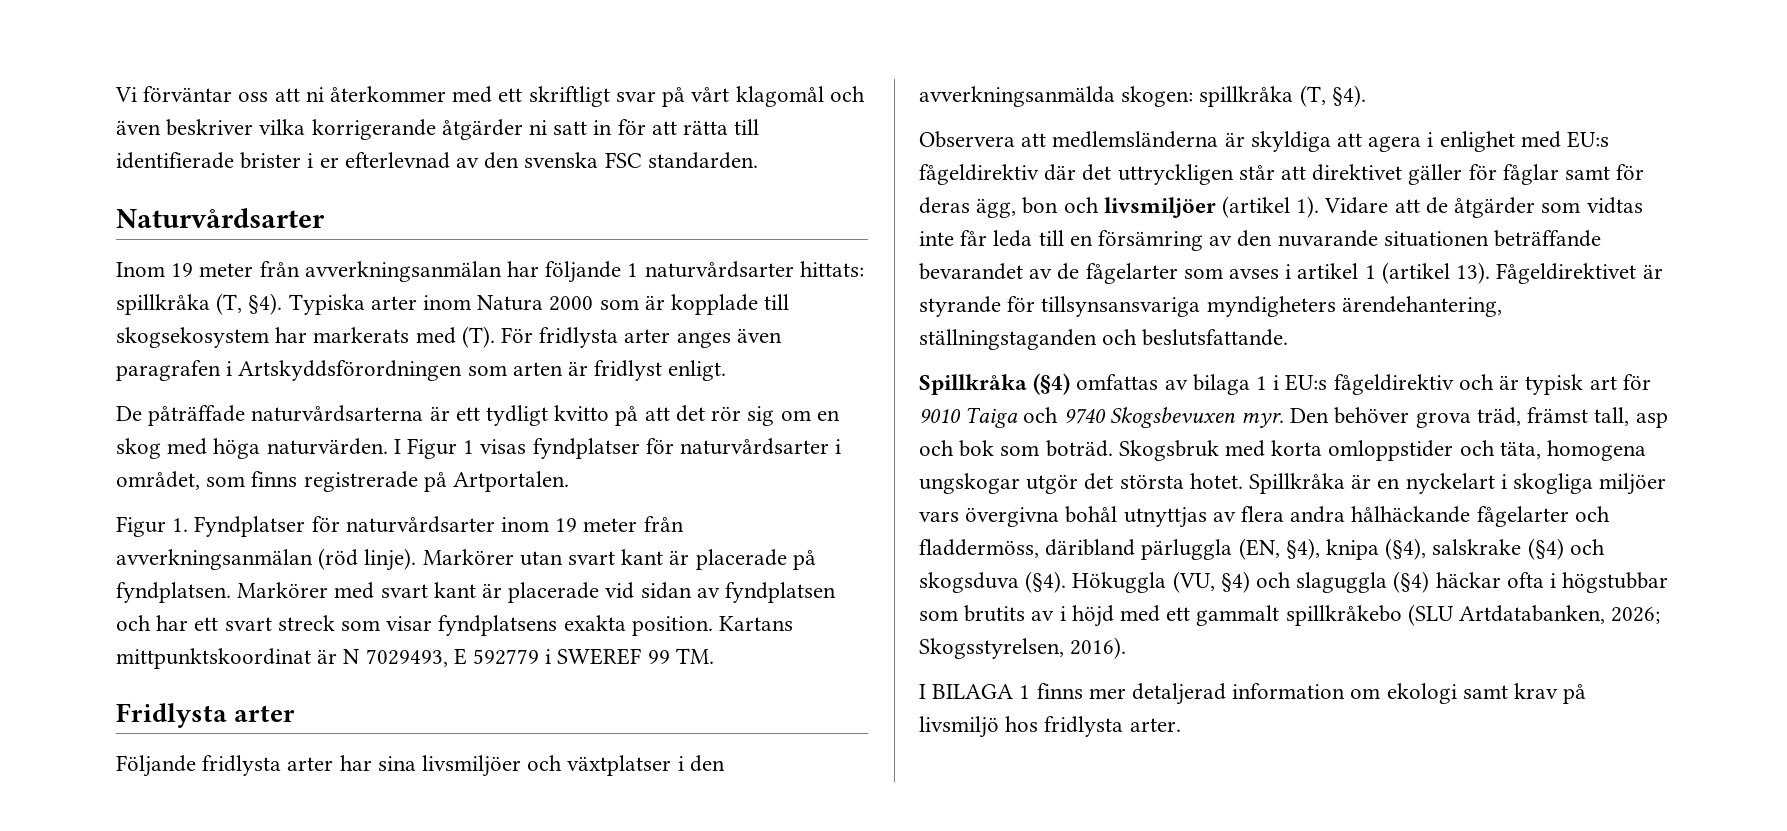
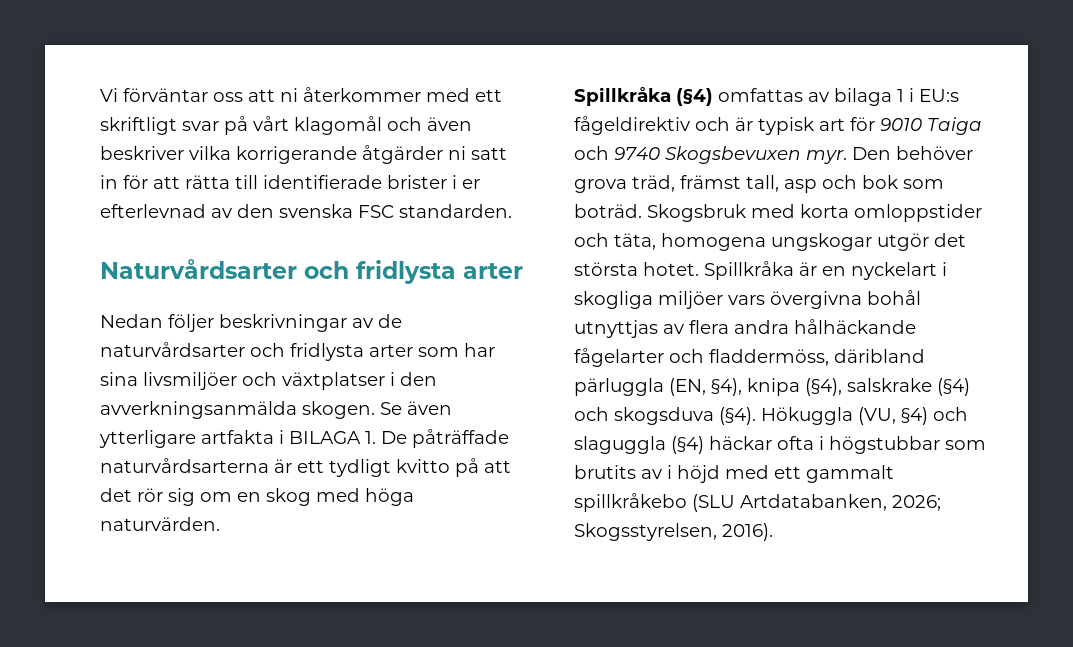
[116,261,864,283] [116,293,790,315] [116,326,782,348] [116,360,727,381] // Inom 19 meter från avverkningsanmälan har följande 1 naturvårdsarter hittats: spillkråka (T, §4). Typiska arter inom Natura 2000 som är kopplade till skogsekosystem har markerats med (T). För fridlysta arter anges även paragrafen i Artskyddsförordningen som arten är fridlyst enligt. // -> [304,260,523,284] [100,314,402,332] [100,342,495,361] [100,372,437,390] [100,401,452,419] [99,430,376,448] och fridlysta arter // Nedan följer beskrivningar av de naturvårdsarter och fridlysta arter som har sina livsmiljöer och växtplatser i den avverkningsanmälda skogen. Se även ytterligare artfakta i BILAGA 1.
[393,438,842,459] [116,471,570,492] [116,516,684,537] [116,548,816,571] [116,582,837,603] [116,615,794,636] [116,648,714,669] [116,703,296,728] [116,755,725,777] [919,85,1366,107] [919,131,1610,152] [919,164,1645,185] [919,196,1643,218] [919,230,1602,251] [919,262,1663,284] [919,296,1502,317] [919,329,1289,350] I Figur 1 visas fyndplatser för naturvårdsarter i området, som finns registrerade på Artportalen. // Figur 1. Fyndplatser för naturvårdsarter inom 19 meter från avverkningsanmälan (röd linje). Markörer utan svart kant är placerade på fyndplatsen. Markörer med svart kant är placerade vid sidan av fyndplatsen och har ett svart streck som visar fyndplatsens exakta position. Kartans mittpunktskoordinat är N 7029493, E 592779 i SWEREF 99 TM. // Fridlysta arter // Följande fridlysta arter har sina livsmiljöer och växtplatser i den avverkningsanmälda skogen: spillkråka (T, §4). // Observera att medlemsländerna är skyldiga att agera i enlighet med EU:s fågeldirektiv där det uttryckligen står att direktivet gäller för fåglar samt för deras ägg, bon och livsmiljöer (artikel 1). Vidare att de åtgärder som vidtas inte får leda till en försämring av den nuvarande situationen beträffande bevarandet av de fågelarter som avses i artikel 1 (artikel 13). Fågeldirektivet är styrande för tillsynsansvariga myndigheters ärendehantering, ställningstaganden och beslutsfattande. -> (220, 524) none
[919,683,1587,705] [919,716,1181,738] // I BILAGA 1 finns mer detaljerad information om ekologi samt krav på livsmiljö hos fridlysta arter. -> (773, 532) none

